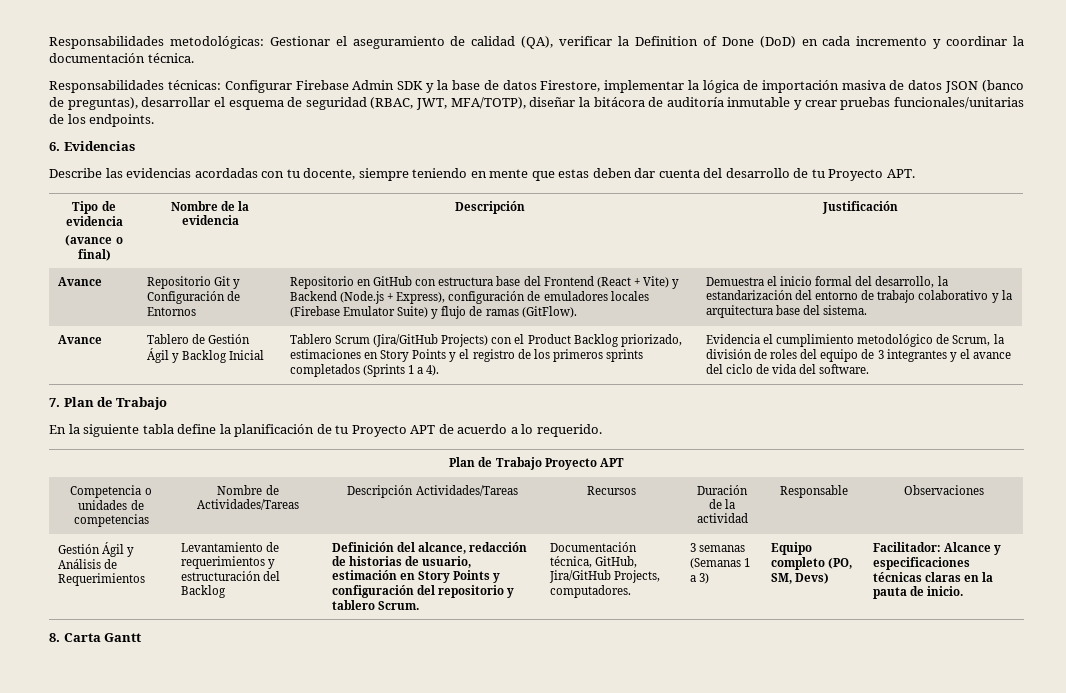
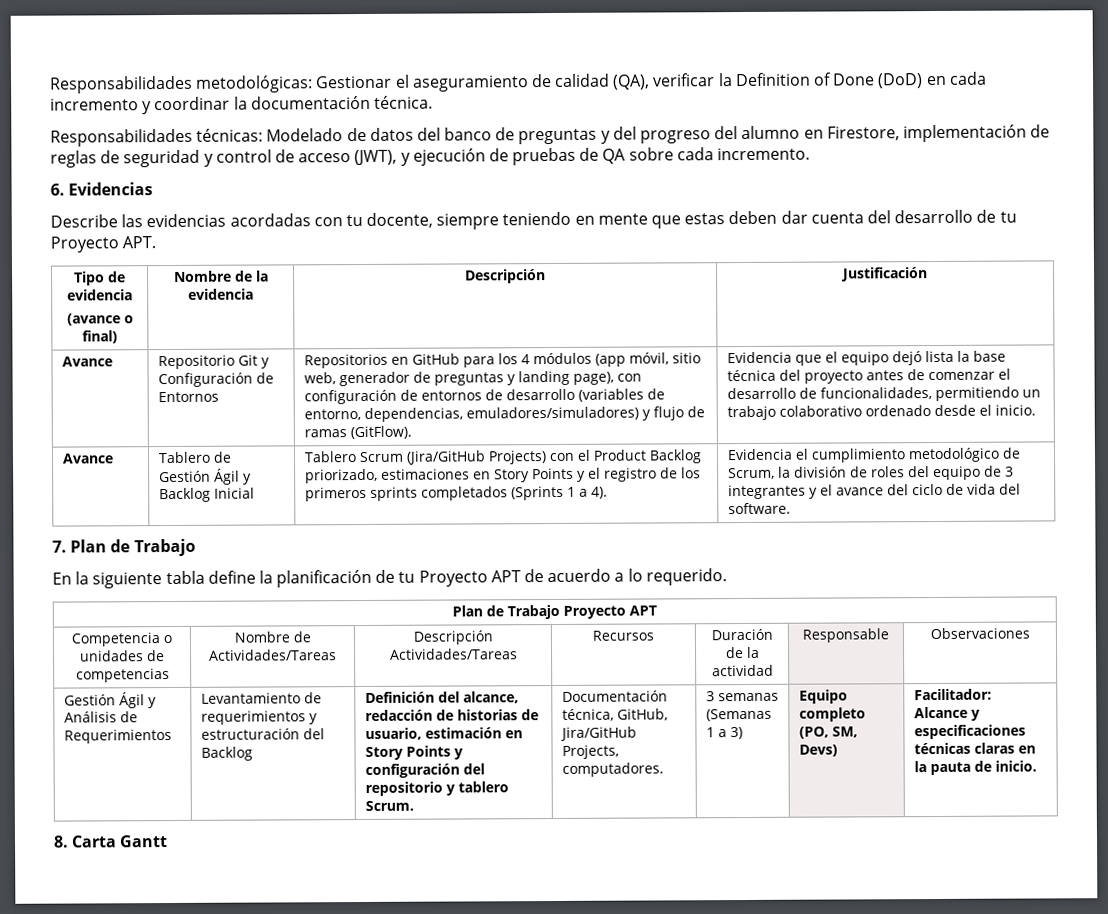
[224,80,1024,93] [49,97,1024,110] [49,114,155,127] Configurar Firebase Admin SDK y la base de datos Firestore, implementar la lógica de importación masiva de datos JSON (banco de preguntas), desarrollar el esquema de seguridad (RBAC, JWT, MFA/TOTP), diseñar la bitácora de auditoría inmutable y crear pruebas funcionales/unitarias de los endpoints. -> [266,124,1051,145] [50,147,810,168] Modelado de datos del banco de preguntas y del progreso del alumno en Firestore, implementación de reglas de seguridad y control de acceso (JWT), y ejecución de pruebas de QA sobre cada incremento.
[289,276,354,289] Repositorio -> [303,353,388,369] Repositorios
[415,276,680,289] [289,291,649,304] [289,306,429,318] con estructura base del Frontend (React + Vite) y Backend (Node.js + Express), configuración de emuladores locales (Firebase Emulator Suite) -> [462,352,701,368] [303,370,642,387] [303,388,665,405] [303,406,639,422] para los 4 módulos (app móvil, sitio web, generador de preguntas y landing page), con configuración de entornos de desarrollo (variables de entorno, dependencias, emuladores/simuladores)
[705,276,948,288] [705,290,1012,303] [705,305,868,318] Demuestra el inicio formal del desarrollo, la estandarización del entorno de trabajo colaborativo y la arquitectura base del sistema. -> [726,350,1006,366] [726,368,1011,384] [726,386,1041,402] [726,404,1036,421] Evidencia que el equipo dejó lista la base técnica del proyecto antes de comenzar el desarrollo de funcionalidades, permitiendo un trabajo colaborativo ordenado desde el inicio.

